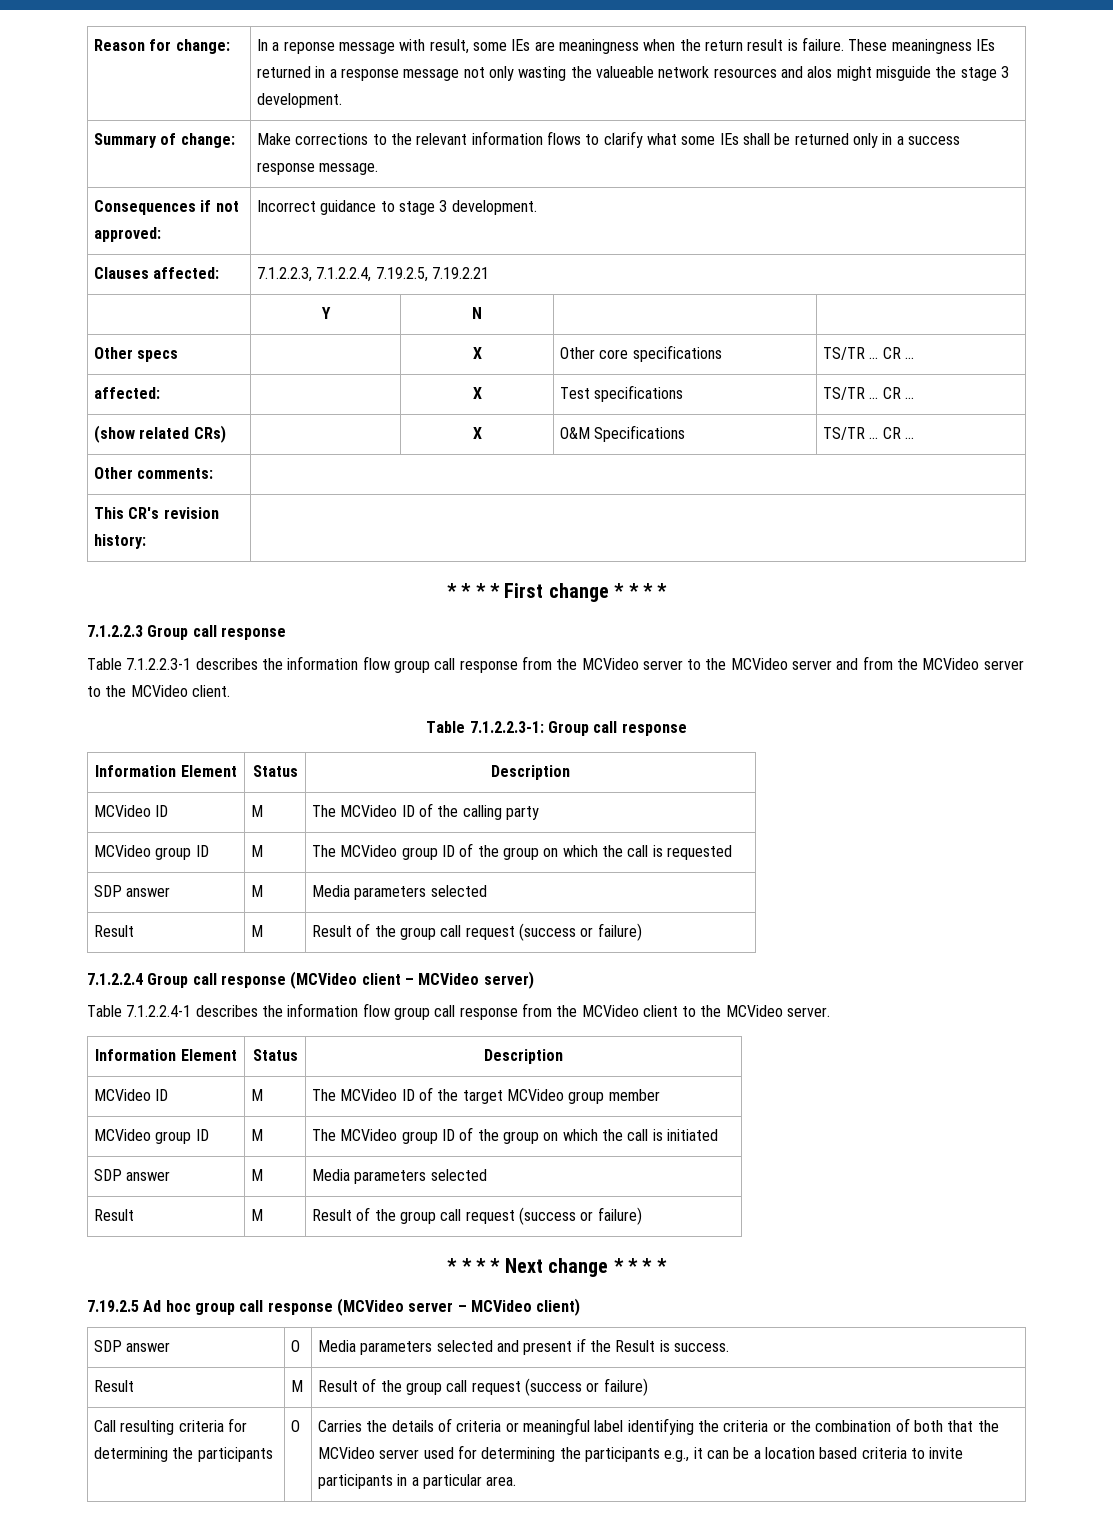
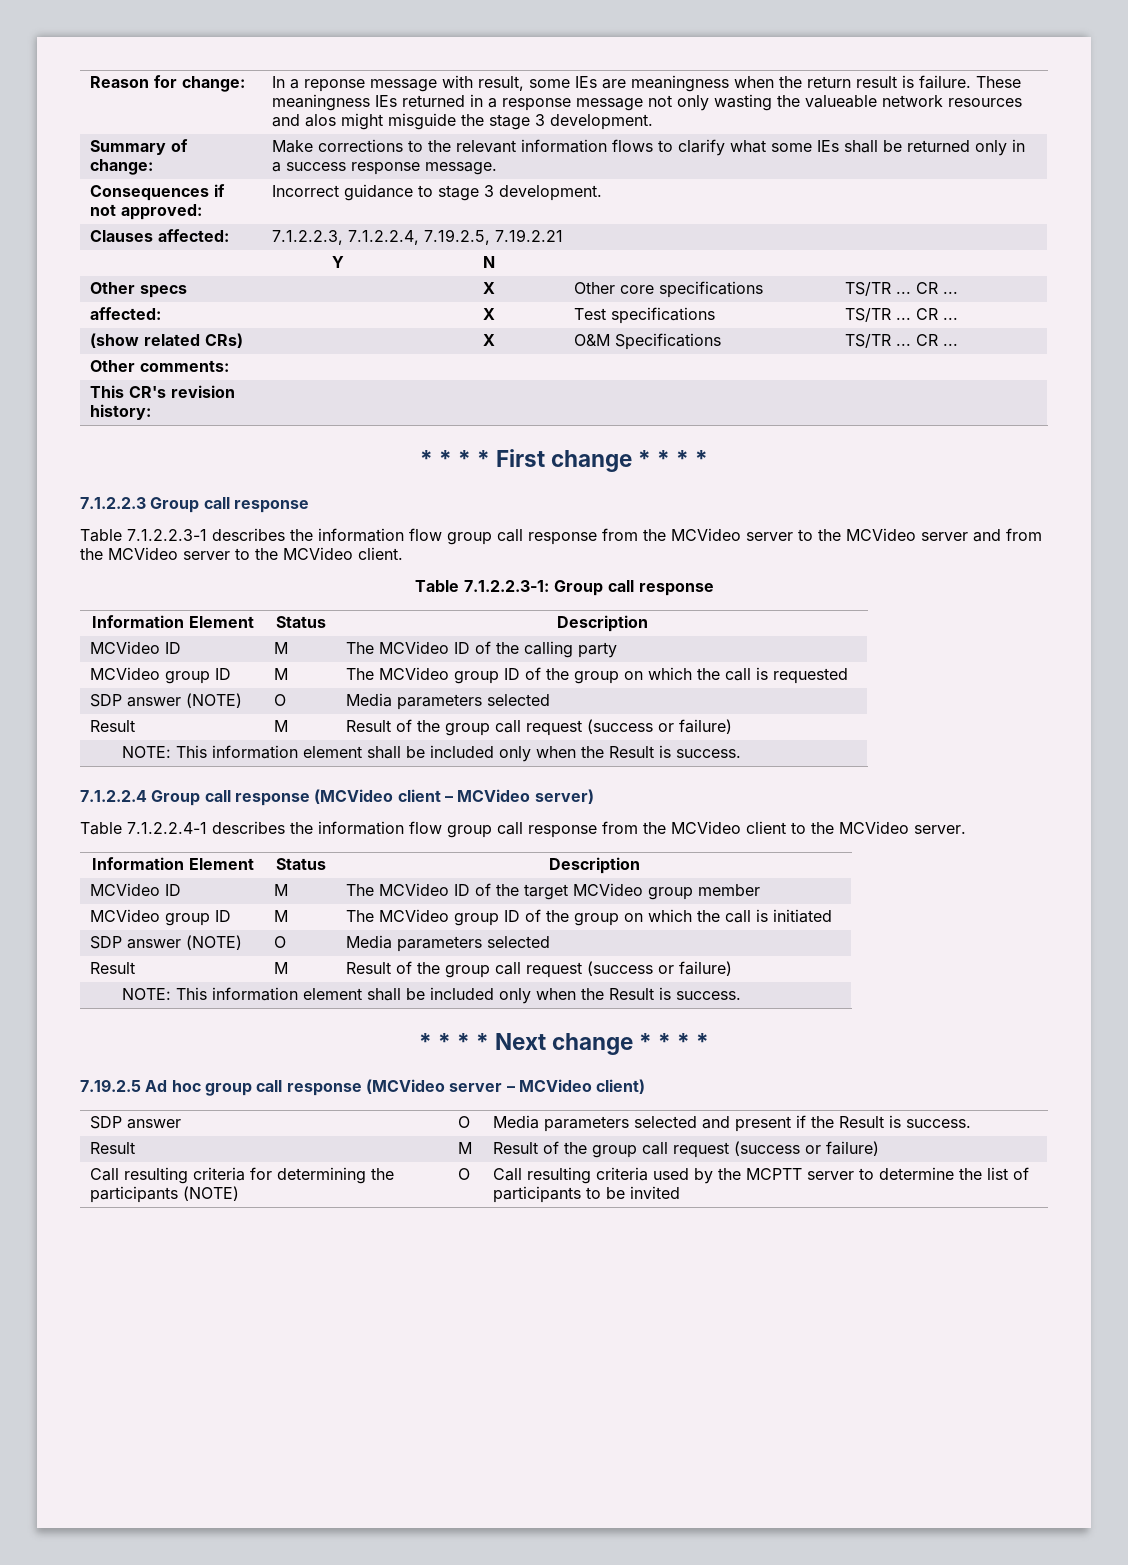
[251,885,264,897] | M -> [186,693,243,708] [274,694,287,706] (NOTE) | O
(642, 932) none -> [122,745,742,762] // NOTE: This information element shall be included only when the Result is success.
[251,1169,264,1181] | M -> [186,935,243,950] [274,936,287,948] (NOTE) | O
(642, 1216) none -> [122,987,742,1004] // NOTE: This information element shall be included only when the Result is success.
[291,1420,301,1432] [318,1418,999,1435] [318,1445,964,1462] [318,1474,517,1489] | O | Carries the details of criteria or meaningful label identifying the criteria or the combination of both that the MCVideo server used for determining the participants e.g., it can be a location based criteria to invite participants in a particular area. -> [183,1186,240,1201] [458,1168,471,1180] [493,1167,1030,1184] [493,1186,681,1203] (NOTE) | O | Call resulting criteria used by the MCPTT server to determine the list of participants to be invited

